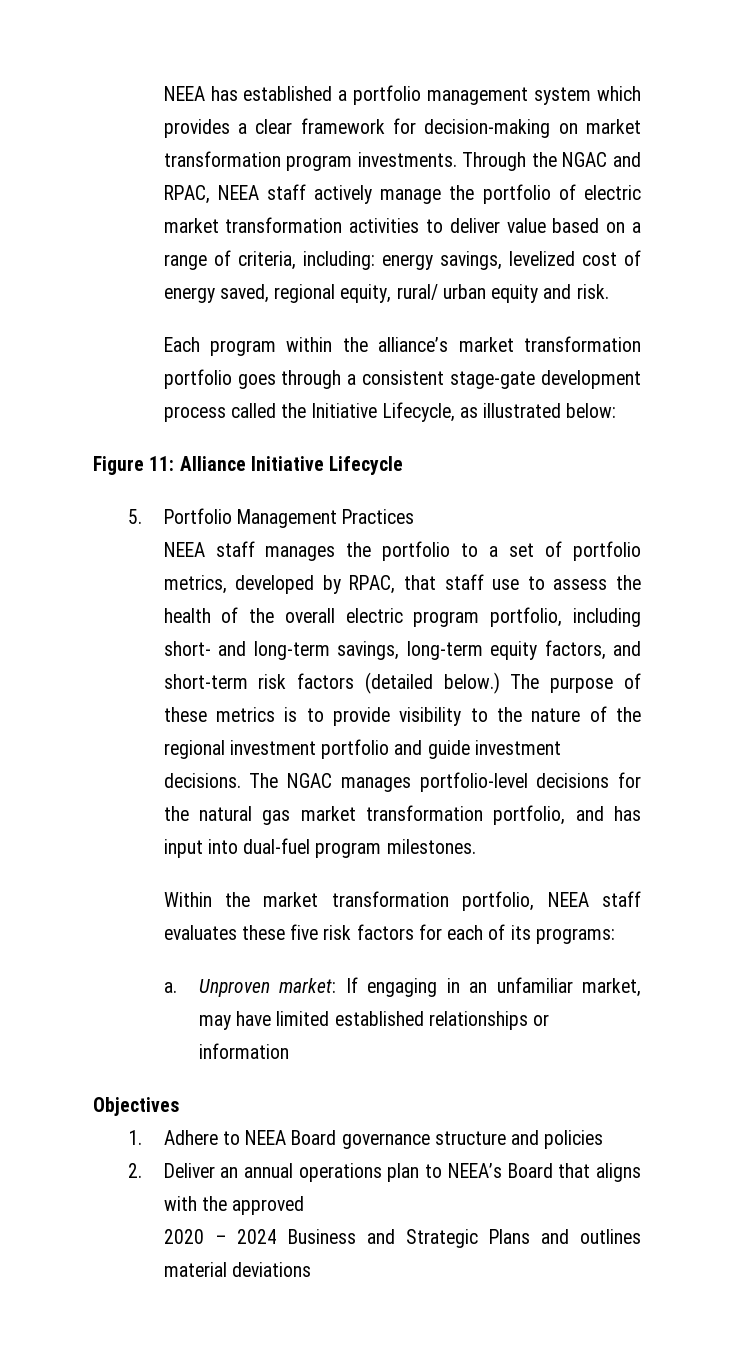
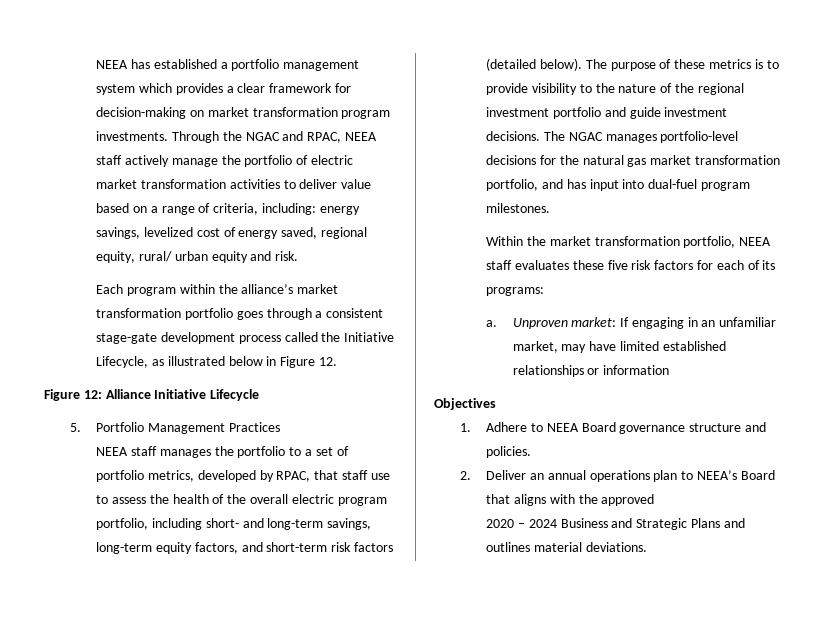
[566,403,617,418] [93,456,175,475] below: // Figure 11: -> [228,356,338,368] [44,389,102,401] below in Figure 12. // Figure 12:
[443,672,500,694] below.) -> [540,58,583,71] below).
[544,1130,604,1149] policies -> [486,446,532,458] policies.
[231,1262,311,1277] deviations -> [585,542,647,552] deviations.

